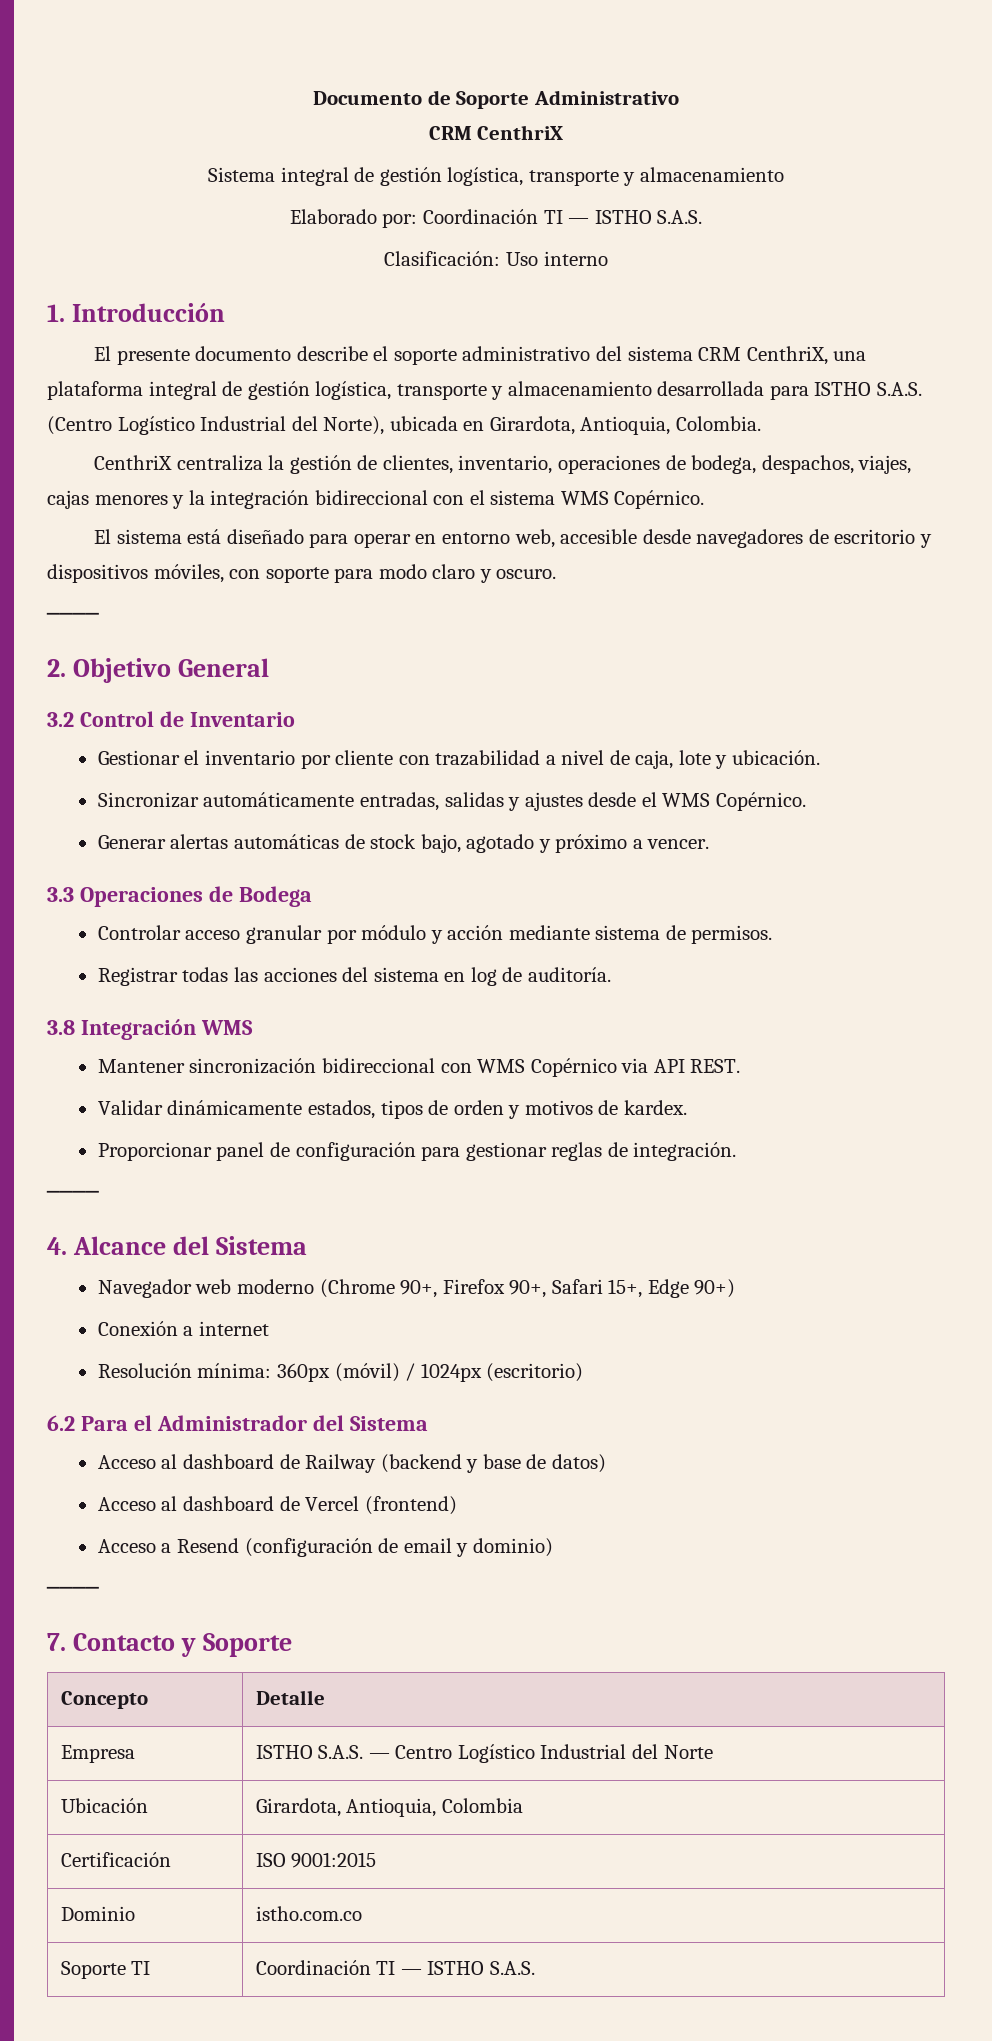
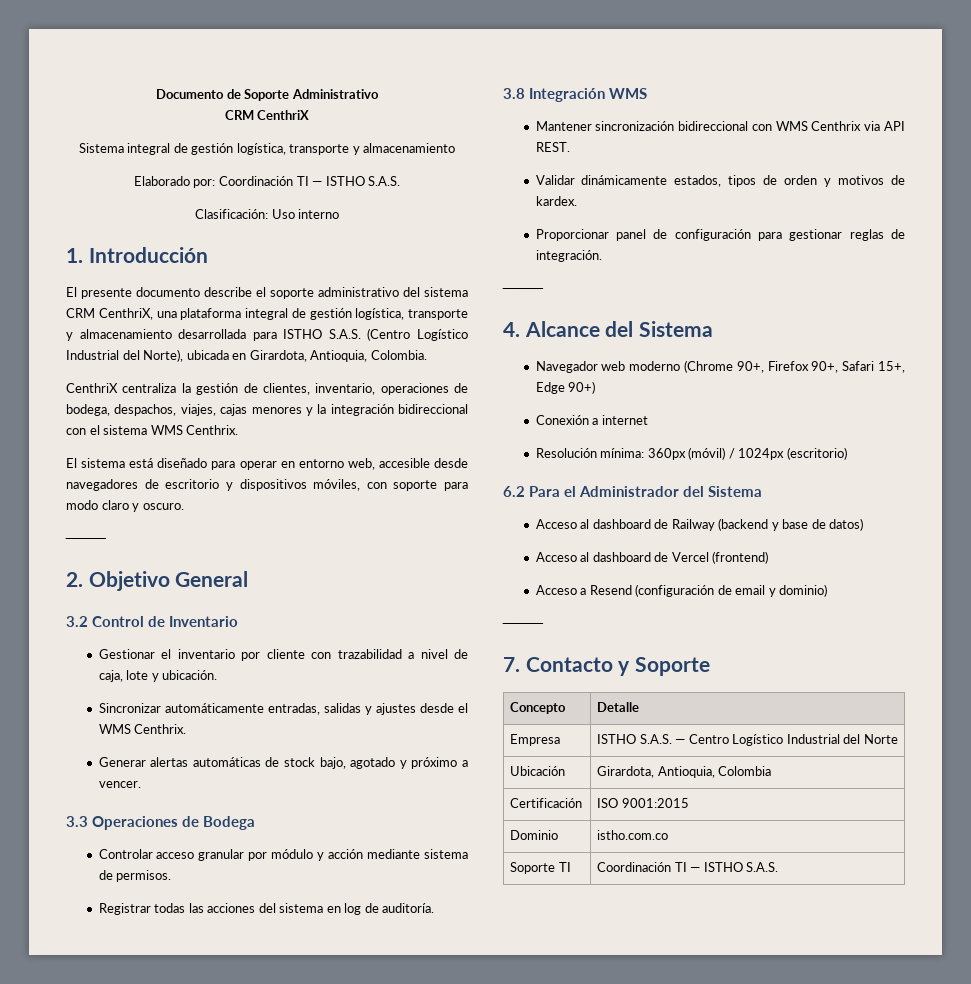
[614,490,705,509] Copérnico. -> [186,425,239,435] Centhrix.
[715,792,806,811] Copérnico. -> [134,724,187,734] Centhrix.
[530,1058,617,1077] Copérnico -> [811,121,862,131] Centhrix

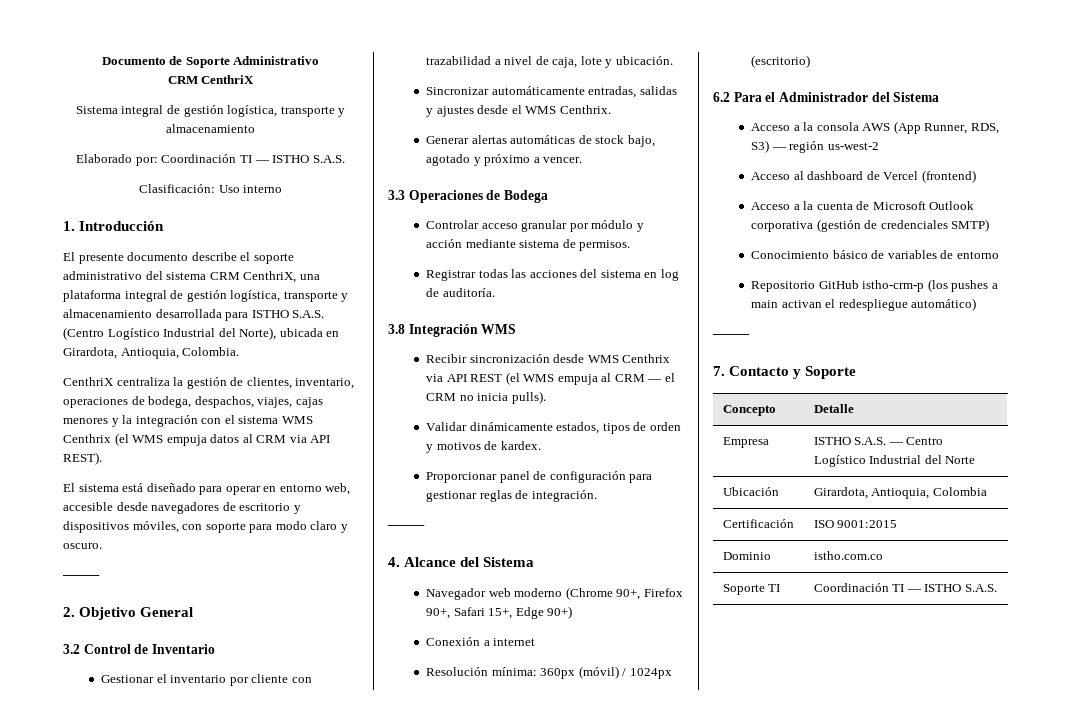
[398,404,468,414] bidireccional -> (198, 421) none
[186,425,239,435] Centhrix. -> [63,433,331,446] [63,452,102,465] Centhrix (el WMS empuja datos al CRM via API REST).
[535,121,905,131] [535,142,570,152] Mantener sincronización bidireccional con WMS Centhrix via API REST. -> [425,354,671,363] [425,372,675,385] [425,391,546,404] Recibir sincronización desde WMS Centhrix via API REST (el WMS empuja al CRM — el CRM no inicia pulls).
[580,518,864,531] al dashboard de Railway (backend y base de datos) -> [793,121,999,134] [750,140,879,153] a la consola AWS (App Runner, RDS, S3) — región us-west-2
[589,584,828,597] Resend (configuración de email y dominio) -> [803,201,975,210] [750,219,990,232] [750,250,999,259] [750,279,998,292] [750,298,977,311] la cuenta de Microsoft Outlook corporativa (gestión de credenciales SMTP) // Conocimiento básico de variables de entorno // Repositorio GitHub istho-crm-p (los pushes a main activan el redespliegue automático)

